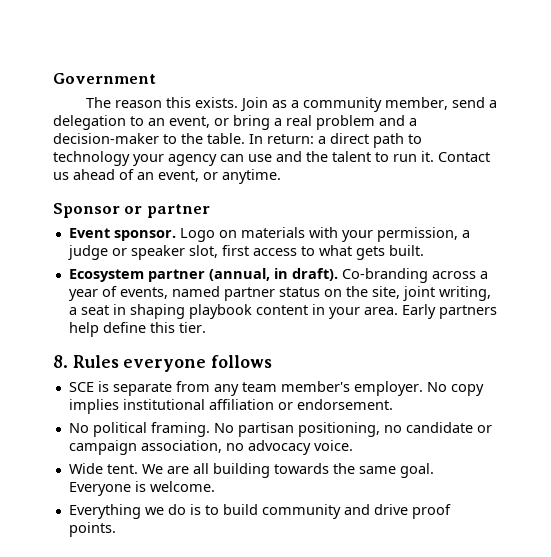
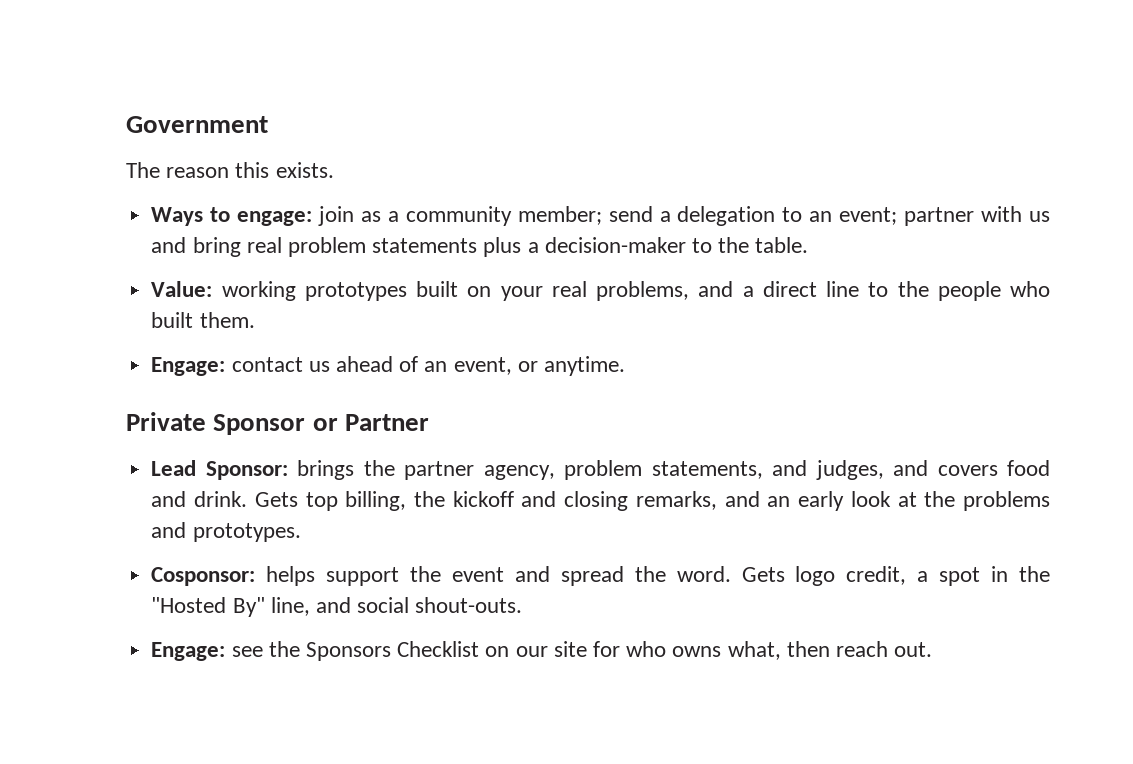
[240,97,269,112] Join -> [151,206,355,226] // Ways to engage: join
[385,97,449,110] member, -> [517,206,602,225] member;
[169,115,405,130] event, or bring a real problem and -> [839,206,1051,226] [151,237,522,257] event; partner with us and bring real problem statements plus
[249,133,422,148] [53,151,490,166] In return: a direct path to technology your agency can use and the talent to run it. Contact -> [151,281,1050,301] [151,312,255,328] [151,357,303,376] // Value: working prototypes built on your real problems, and a direct line to the people who built them. // Engage: contact
(281, 176) none -> [126,412,206,431] Private
[146,204,210,218] [68,227,470,242] [67,245,424,260] [68,268,488,283] [68,286,491,301] [68,304,497,319] [68,322,206,337] [53,355,273,372] [68,381,484,396] [68,399,393,414] [68,422,492,437] [68,440,353,455] [68,463,434,478] [68,481,215,496] [68,504,451,519] [68,522,116,537] partner // Event sponsor. Logo on materials with your permission, a judge or speaker slot, first access to what gets built. // Ecosystem partner (annual, in draft). Co-branding across a year of events, named partner status on the site, joint writing, a seat in shaping playbook content in your area. Early partners help define this tier. // 8. Rules everyone follows // SCE is separate from any team member's employer. No copy implies institutional affiliation or endorsement. // No political framing. No partisan positioning, no candidate or campaign association, no advocacy voice. // Wide tent. We are all building towards the same goal. Everyone is welcome. // Everything we do is to build community and drive proof points. -> [344,414,429,431] [151,460,1051,480] [151,491,1051,511] [151,522,301,542] [151,566,1050,586] [151,597,523,617] [151,641,933,661] Partner // Lead Sponsor: brings the partner agency, problem statements, and judges, and covers food and drink. Gets top billing, the kickoff and closing remarks, and an early look at the problems and prototypes. // Cosponsor: helps support the event and spread the word. Gets logo credit, a spot in the "Hosted By" line, and social shout-outs. // Engage: see the Sponsors Checklist on our site for who owns what, then reach out.

